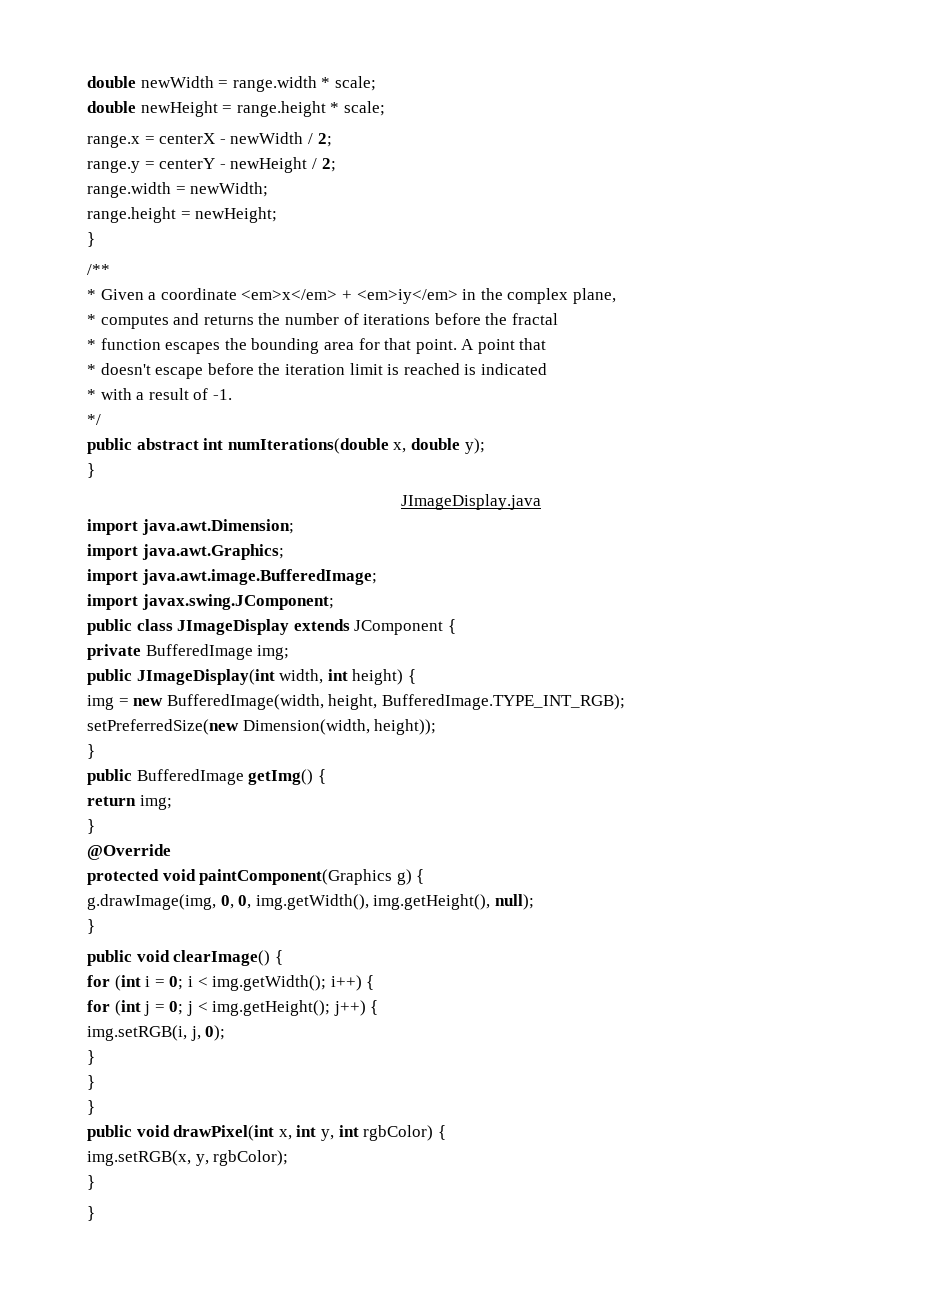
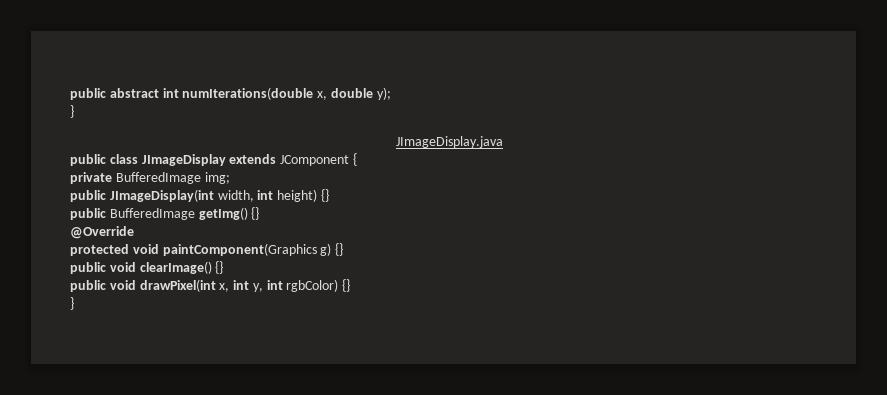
[87,76,376,92] [87,101,385,117] [87,132,332,148] [87,157,336,173] [87,182,269,198] [87,207,278,223] [87,232,95,247] [87,264,110,275] [87,288,616,304] [87,313,558,329] [87,338,547,354] [87,363,547,379] [87,388,232,400] [87,414,101,425] double newWidth = range.width * scale; // double newHeight = range.height * scale; // range.x = centerX - newWidth / 2; // range.y = centerY - newHeight / 2; // range.width = newWidth; // range.height = newHeight; // } // /** // * Given a coordinate <em>x</em> + <em>iy</em> in the complex plane, // * computes and returns the number of iterations before the fractal // * function escapes the bounding area for that point. A point that // * doesn't escape before the iteration limit is reached is indicated // * with a result of -1. // */ // -> (70, 94) none
[87,519,294,535] [87,544,284,560] [87,569,377,585] [87,594,334,610] // import java.awt.Dimension; // import java.awt.Graphics; // import java.awt.image.BufferedImage; // import javax.swing.JComponent; -> (503, 142) none
[407,669,416,684] [87,694,625,710] [87,719,437,735] [87,744,95,759] { // img = new BufferedImage(width, height, BufferedImage.TYPE_INT_RGB); // setPreferredSize(new Dimension(width, height)); // } -> [320,189,329,202] {}
[317,769,326,784] [87,795,172,810] [87,819,95,834] { // return img; // } -> [251,207,260,220] {}
[416,869,425,884] [87,894,534,910] [87,919,95,934] [87,950,283,966] [87,975,375,991] [87,1000,379,1016] [87,1025,226,1041] [87,1050,95,1065] [87,1075,95,1090] [87,1100,95,1115] { // g.drawImage(img, 0, 0, img.getWidth(), img.getHeight(), null); // } // public void clearImage() { // for (int i = 0; i < img.getWidth(); i++) { // for (int j = 0; j < img.getHeight(); j++) { // img.setRGB(i, j, 0); // } // } // } -> [335,243,344,256] [70,261,224,274] {} // public void clearImage() {}
[437,1125,446,1140] [87,1150,289,1166] [87,1175,95,1190] [87,1206,95,1221] { // img.setRGB(x, y, rgbColor); // } // } -> [342,279,351,292] [70,297,74,310] {} // }

